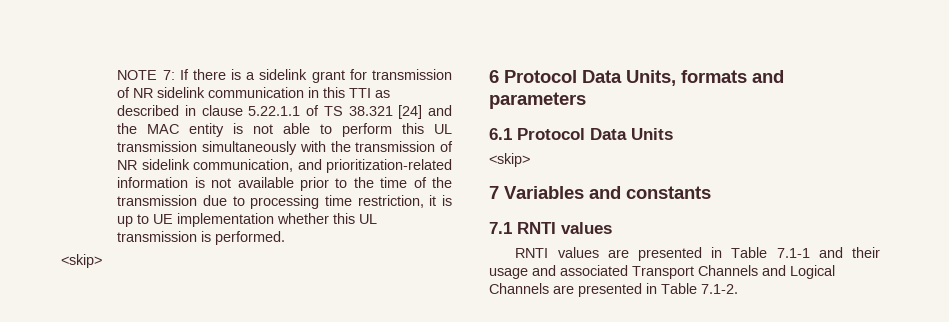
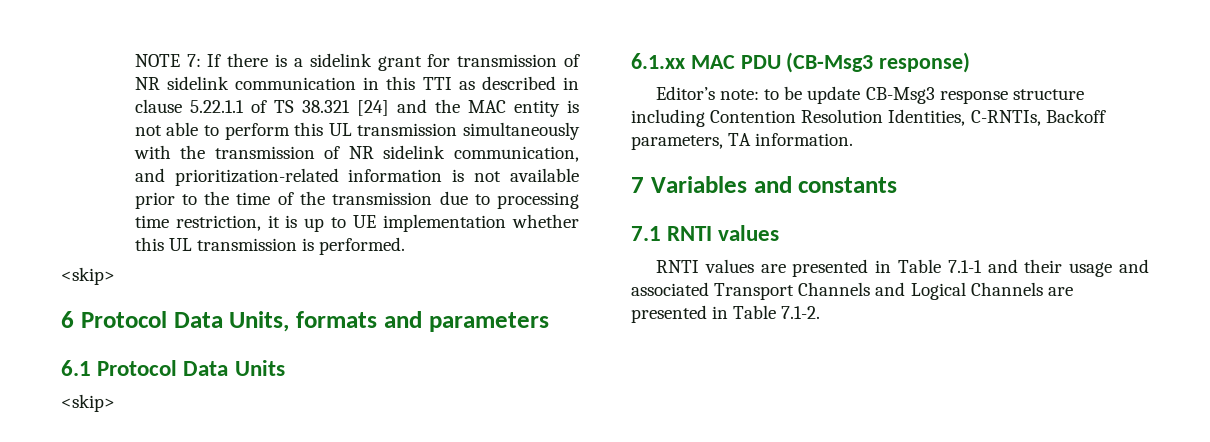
(530, 160) none -> [631,52,971,73] [655,86,1084,104] [631,109,1106,127] [631,133,854,150] // 6.1.xx MAC PDU (CB-Msg3 response) // Editor’s note: to be update CB-Msg3 response structure including Contention Resolution Identities, C-RNTIs, Backoff parameters, TA information.

